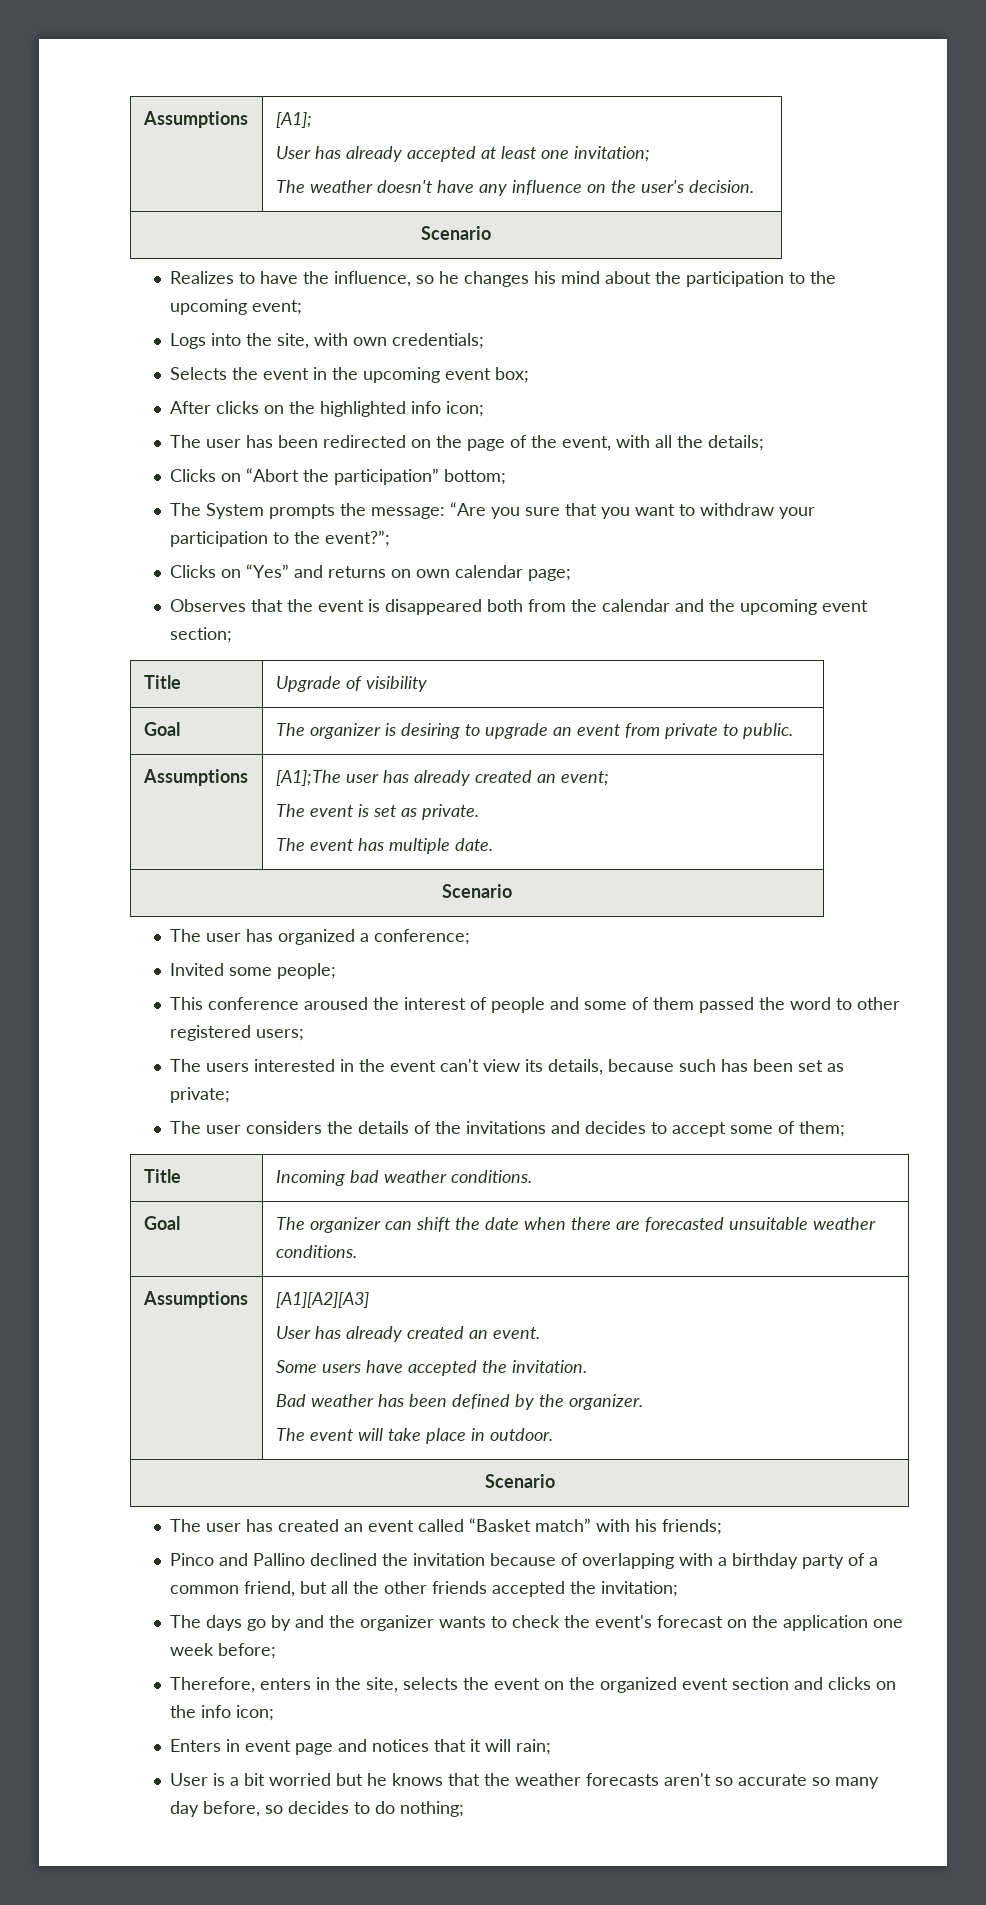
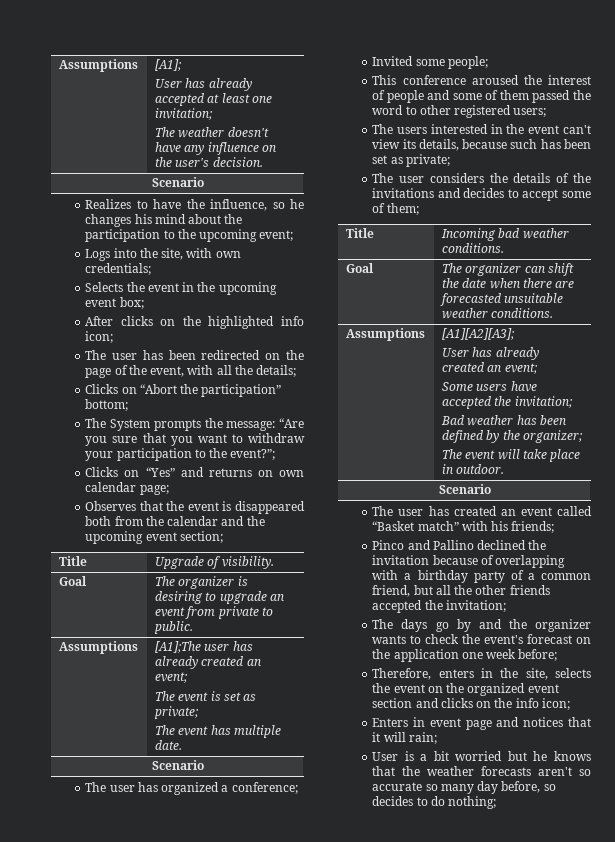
[365,676,427,692] visibility -> [221,556,274,569] visibility.
[421,804,479,820] private. -> [154,706,199,719] private;
[275,1292,369,1308] [A1][A2][A3] -> [442,328,515,340] [A1][A2][A3];
[492,1327,540,1339] event. -> [504,363,537,374] event;
[511,1360,587,1373] invitation. -> [514,396,572,408] invitation;
[568,1394,643,1410] organizer. -> [522,430,582,443] organizer;

